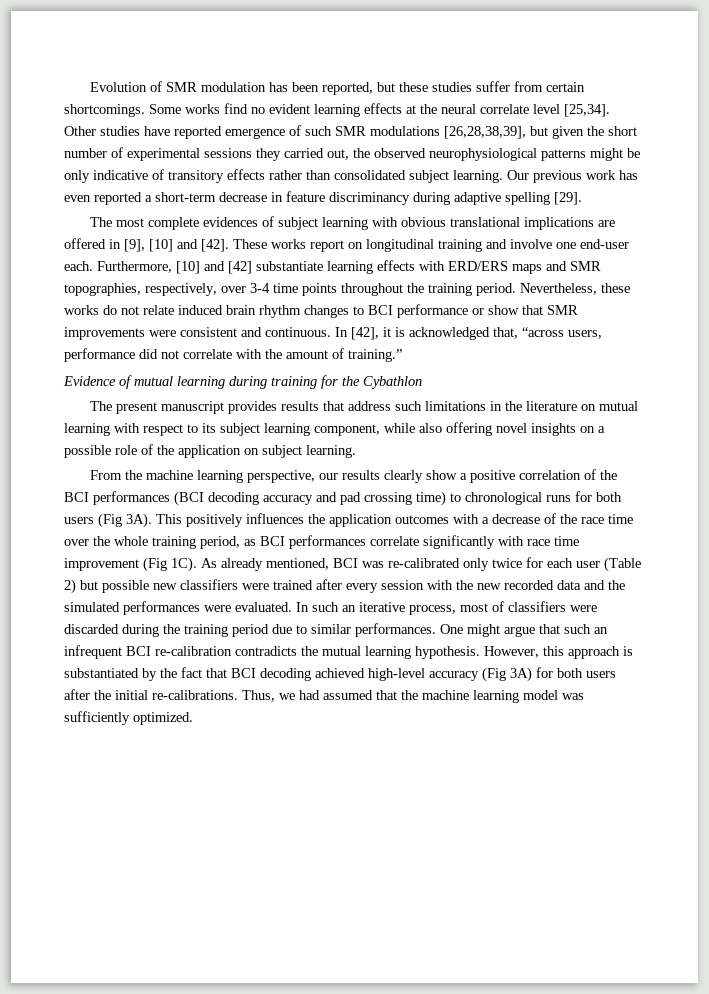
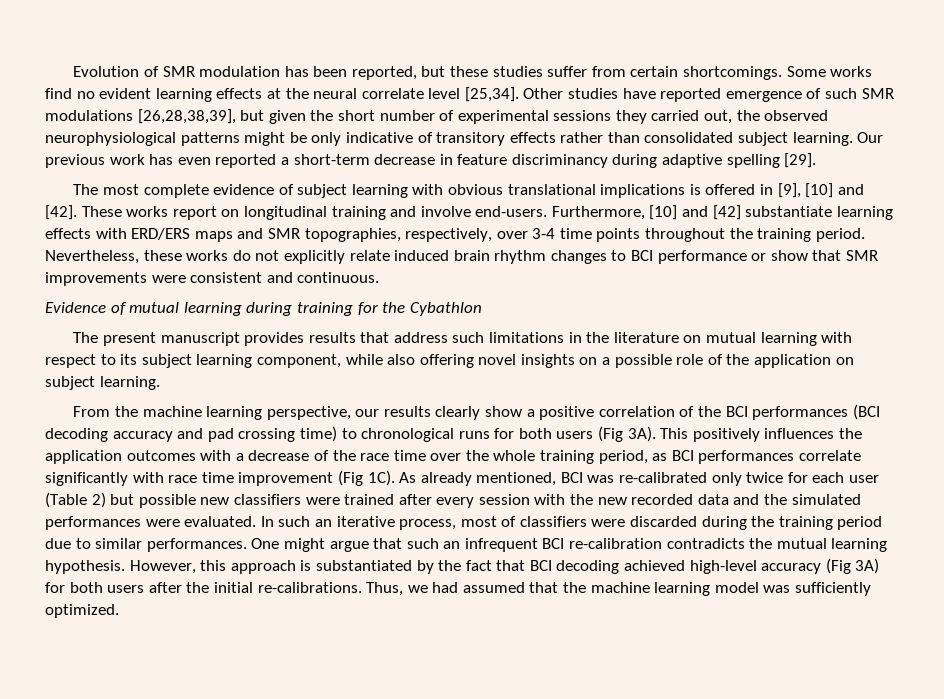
[203,217,259,227] evidences -> [213,184,275,195] evidence
[598,220,616,227] are -> [689,184,701,195] is
[556,239,629,249] [64,261,93,271] one end-user each. -> [475,206,548,217] end-users.
(139, 310) none -> [283,250,345,264] explicitly
[335,327,602,340] [64,348,402,362] In [42], it is acknowledged that, “across users, performance did not correlate with the amount of training.” -> (380, 277) none

